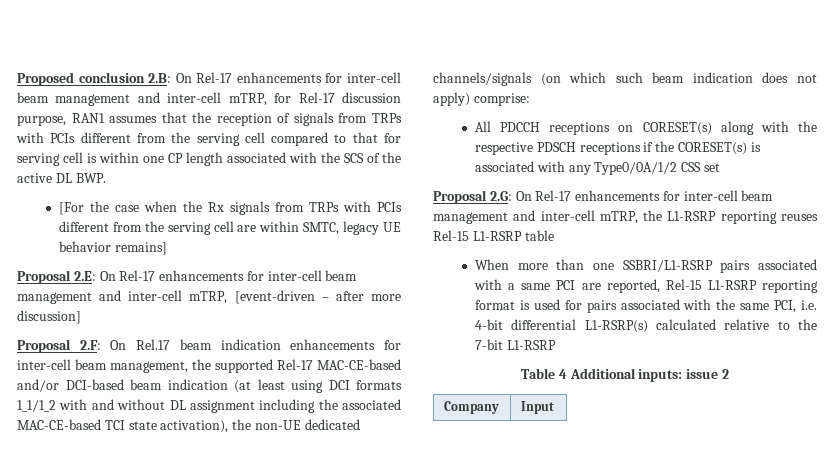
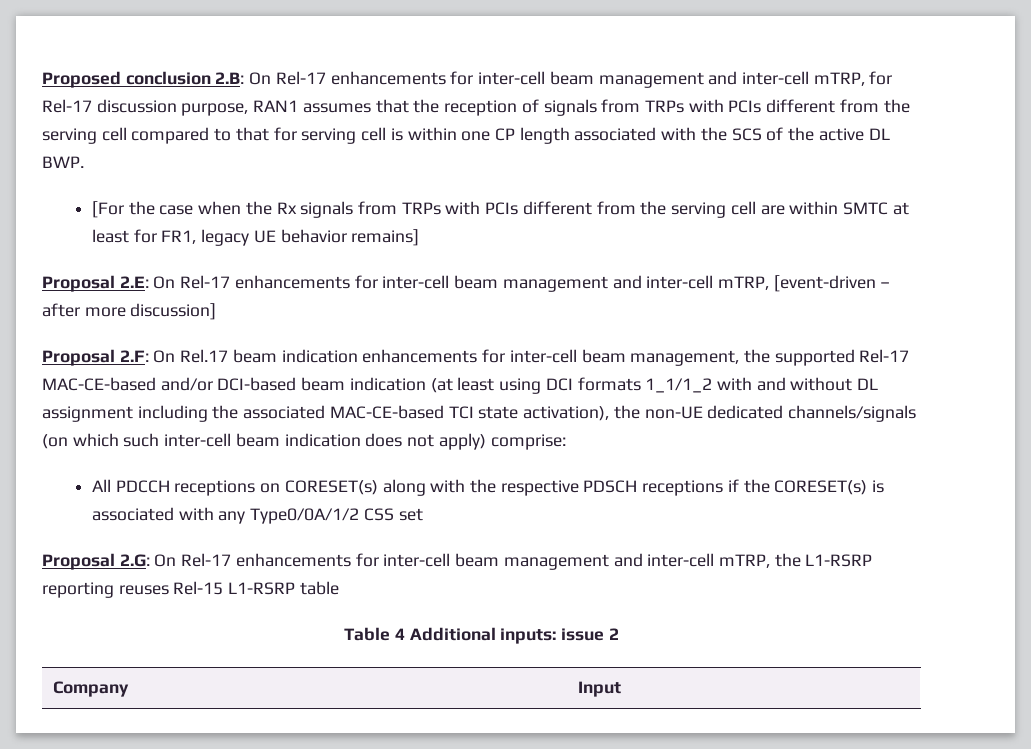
[303,222,340,235] SMTC, -> [842,202,909,215] [91,229,197,244] SMTC at least for FR1,
(643, 77) none -> [164,433,232,447] inter-cell
[475,259,817,273] [474,279,818,293] [475,299,817,313] [475,319,817,333] [475,339,556,350] // When more than one SSBRI/L1-RSRP pairs associated with a same PCI are reported, Rel-15 L1-RSRP reporting format is used for pairs associated with the same PCI, i.e. 4-bit differential L1-RSRP(s) calculated relative to the 7-bit L1-RSRP -> (339, 588) none

